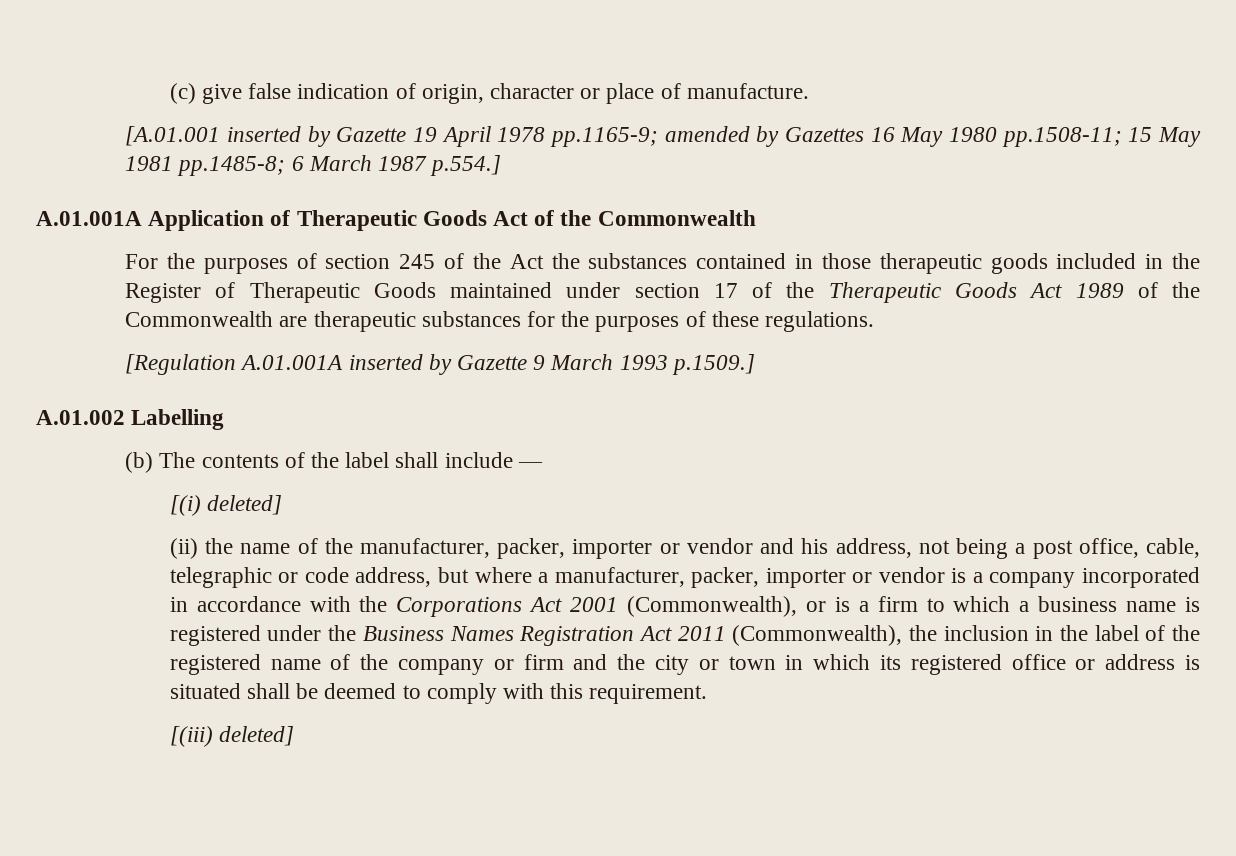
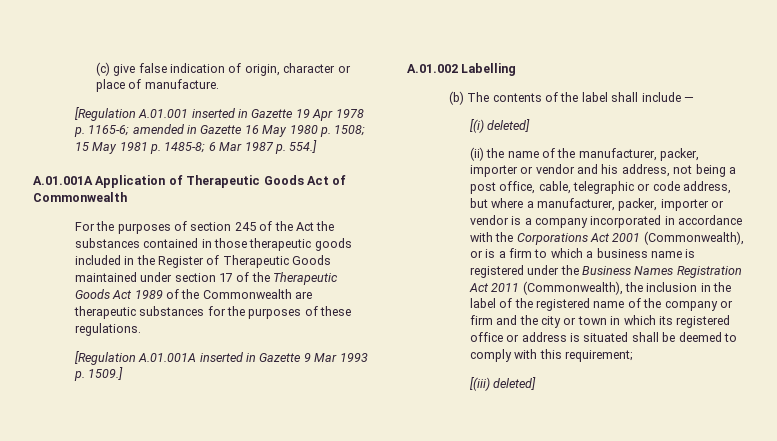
[125,126,864,147] [A.01.001 inserted by Gazette 19 April 1978 pp.1165-9; amended by Gazettes -> [74,107,364,121] [73,124,243,137] [Regulation A.01.001 inserted in Gazette 19 Apr 1978 p. 1165-6; amended in Gazette
[1001,127,1122,147] pp.1508-11; -> [319,125,366,137] p. 1508;
[177,155,502,176] pp.1485-8; 6 March 1987 p.554.] -> [150,140,318,154] p. 1485-8; 6 Mar 1987 p. 554.]
[560,210,592,226] the -> (347, 180) none
[428,354,452,375] by -> [246,353,257,362] in
[550,354,755,375] March 1993 p.1509.] -> [314,353,368,362] [73,367,124,381] Mar 1993 p. 1509.]
[589,684,708,704] requirement. -> [565,350,634,362] requirement;

